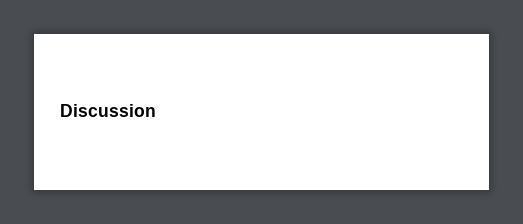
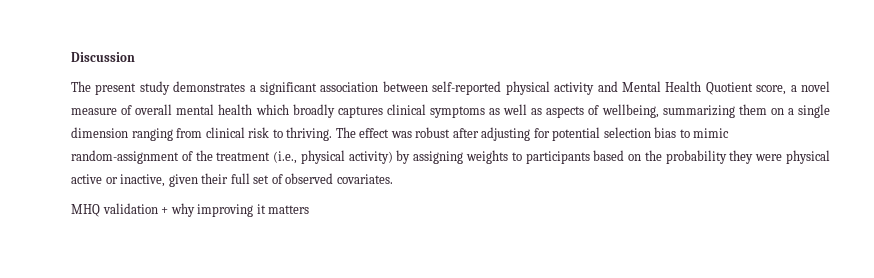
(156, 110) none -> [71,81,830,95] [71,104,831,118] [71,127,730,141] [71,150,831,164] [71,173,393,187] [71,203,310,217] // The present study demonstrates a significant association between self-reported physical activity and Mental Health Quotient score, a novel measure of overall mental health which broadly captures clinical symptoms as well as aspects of wellbeing, summarizing them on a single dimension ranging from clinical risk to thriving. The effect was robust after adjusting for potential selection bias to mimic random-assignment of the treatment (i.e., physical activity) by assigning weights to participants based on the probability they were physical active or inactive, given their full set of observed covariates. // MHQ validation + why improving it matters

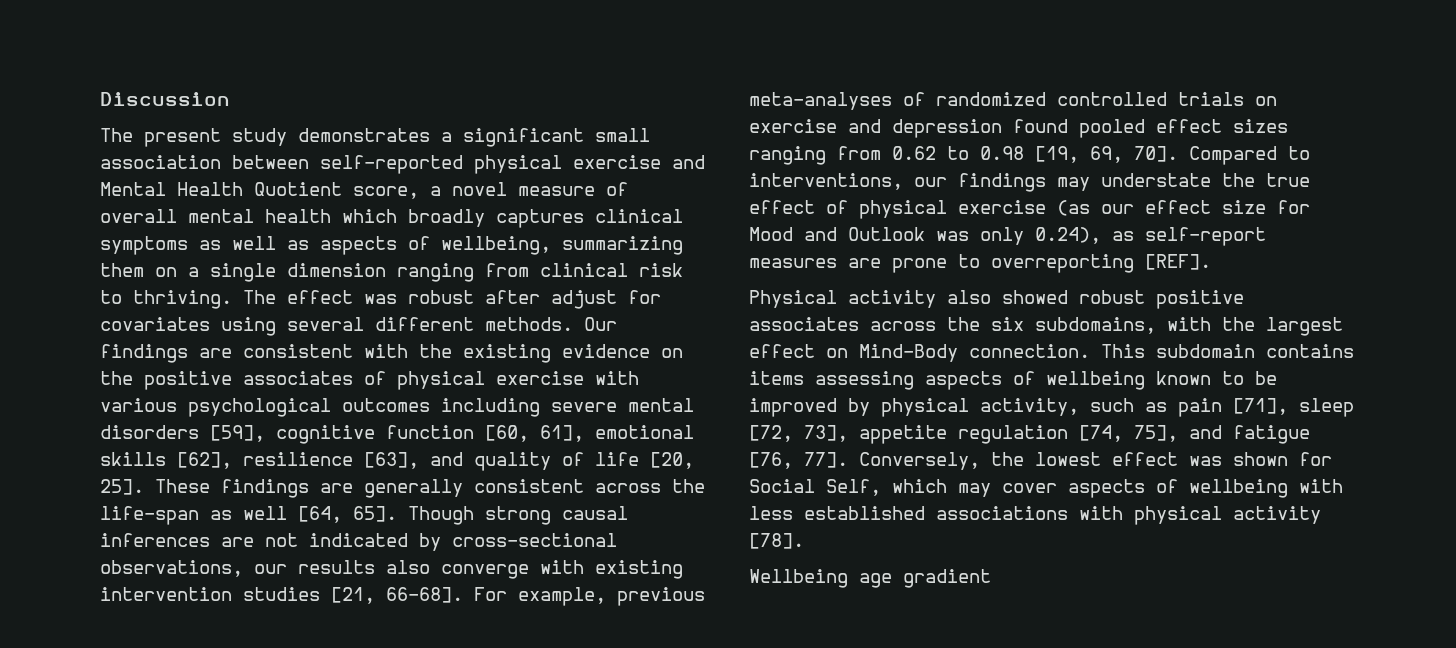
(318, 88) none -> [595,128,650,142] small
[554,82,595,95] activity -> [573,155,661,169] exercise
[481,127,730,141] [71,150,831,164] [71,173,393,187] [71,203,310,217] adjusting for potential selection bias to mimic random-assignment of the treatment (i.e., physical activity) by assigning weights to participants based on the probability they were physical active or inactive, given their full set of observed covariates. // MHQ validation + why improving it matters -> [551,290,661,309] [100,317,617,336] [100,344,683,363] [100,371,639,390] [100,398,694,417] [100,425,694,444] [100,452,694,471] [100,479,705,498] [100,506,628,525] [100,533,617,551] [100,560,683,579] [100,587,705,606] [749,92,1277,110] [749,119,1288,138] [749,146,1310,165] [749,173,1310,192] [749,200,1310,219] [749,227,1266,246] [749,254,1211,273] [749,290,1244,309] [749,317,1343,336] [749,344,1354,362] [749,371,1277,390] [749,398,1354,417] [749,425,1310,444] [749,452,1332,470] [749,479,1343,498] [749,506,1321,525] [749,533,804,549] [749,569,991,588] adjust for covariates using several different methods. Our findings are consistent with the existing evidence on the positive associates of physical exercise with various psychological outcomes including severe mental disorders [59], cognitive function [60, 61], emotional skills [62], resilience [63], and quality of life [20, 25]. These findings are generally consistent across the life-span as well [64, 65]. Though strong causal inferences are not indicated by cross-sectional observations, our results also converge with existing intervention studies [21, 66-68]. For example, previous meta-analyses of randomized controlled trials on exercise and depression found pooled effect sizes ranging from 0.62 to 0.98 [19, 69, 70]. Compared to interventions, our findings may understate the true effect of physical exercise (as our effect size for Mood and Outlook was only 0.24), as self-report measures are prone to overreporting [REF]. // Physical activity also showed robust positive associates across the six subdomains, with the largest effect on Mind-Body connection. This subdomain contains items assessing aspects of wellbeing known to be improved by physical activity, such as pain [71], sleep [72, 73], appetite regulation [74, 75], and fatigue [76, 77]. Conversely, the lowest effect was shown for Social Self, which may cover aspects of wellbeing with less established associations with physical activity [78]. // Wellbeing age gradient

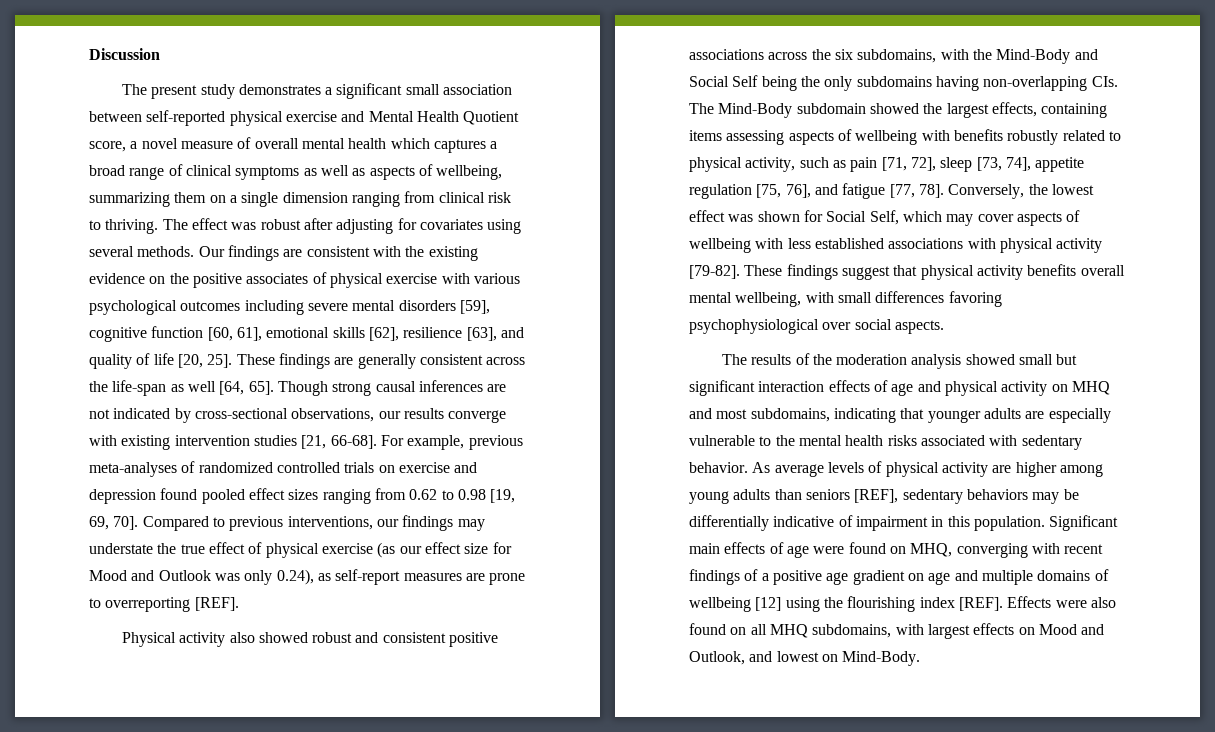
[408,209,584,228] broadly captures -> [433,139,498,153] [89,164,183,180] captures a broad range of
[551,290,617,309] adjust -> [336,219,394,234] adjusting
[375,317,474,331] different -> (134, 251) none
[386,560,430,574] also -> (444, 413) none
(1310, 153) none -> [229,516,284,531] previous
[1156,290,1244,309] [749,317,859,331] positive associates -> [355,632,499,647] [689,49,764,60] and consistent positive associations
[1266,317,1343,336] [749,344,1354,362] largest effect on Mind-Body connection. This subdomain contains -> [996,49,1098,64] [689,75,1118,91] [689,102,1108,118] Mind-Body and Social Self being the only subdomains having non-overlapping CIs. The Mind-Body subdomain showed the largest effects, containing
[1156,371,1277,385] [749,398,870,417] known to be improved by -> [921,129,1121,145] with benefits robustly related to
[1233,398,1354,417] [749,425,1310,444] [749,452,848,469] [71], sleep [72, 73], appetite regulation [74, 75], and fatigue [76, 77]. -> [881,157,1085,172] [689,183,944,199] [71, 72], sleep [73, 74], appetite regulation [75, 76], and fatigue [77, 78].
[749,533,804,549] [749,569,991,588] [78]. // Wellbeing age gradient -> [689,264,1125,280] [689,291,1002,307] [689,319,944,334] [721,353,1078,369] [689,380,1110,396] [689,408,1111,423] [689,435,1082,450] [689,461,1103,477] [689,489,1079,504] [689,515,1119,531] [689,542,1104,558] [689,569,1109,585] [689,596,1116,612] [689,623,1105,639] [689,651,921,666] [79-82]. These findings suggest that physical activity benefits overall mental wellbeing, with small differences favoring psychophysiological over social aspects. // The results of the moderation analysis showed small but significant interaction effects of age and physical activity on MHQ and most subdomains, indicating that younger adults are especially vulnerable to the mental health risks associated with sedentary behavior. As average levels of physical activity are higher among young adults than seniors [REF], sedentary behaviors may be differentially indicative of impairment in this population. Significant main effects of age were found on MHQ, converging with recent findings of a positive age gradient on age and multiple domains of wellbeing [12] using the flourishing index [REF]. Effects were also found on all MHQ subdomains, with largest effects on Mood and Outlook, and lowest on Mind-Body.

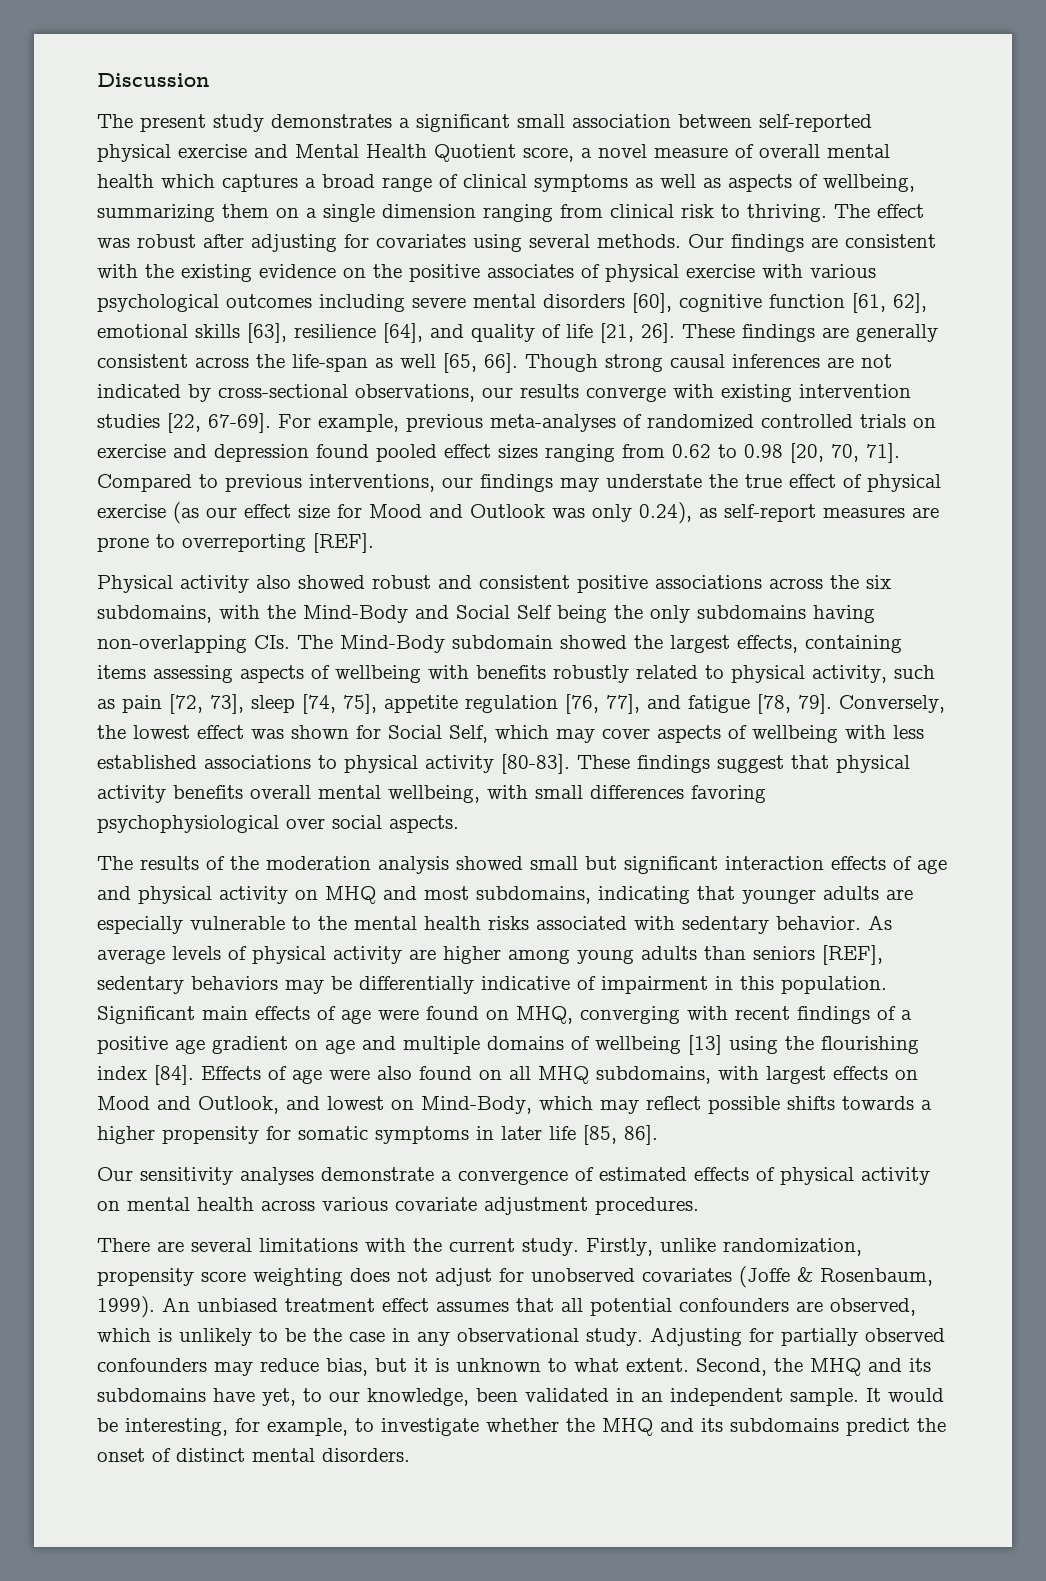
[459,300,490,314] [59], -> [632,293,672,313] [60],
[207,327,497,341] [60, 61], emotional skills [62], resilience [63], -> [852,293,927,313] [97,323,423,343] [61, 62], emotional skills [63], resilience [64],
[177,354,233,368] [20, 25]. -> [600,323,675,343] [21, 26].
[219,381,274,395] [64, 65]. -> [443,353,518,373] [65, 66].
[301,435,377,449] [21, 66-68]. -> [167,413,271,433] [22, 67-69].
[490,489,516,503] [89,516,139,530] [19, 69, 70]. -> [790,443,900,463] [20, 70, 71].
[881,157,1085,172] [689,183,944,199] [71, 72], sleep [73, 74], appetite regulation [75, 76], and fatigue [77, 78]. -> [169,694,832,714] [72, 73], sleep [74, 75], appetite regulation [76, 77], and fatigue [78, 79].
[967,238,1103,253] [689,265,740,279] with physical activity [79-82]. -> [318,754,570,774] to physical activity [80-83].
[755,597,782,611] [12] -> [688,1035,722,1055] [13]
[958,596,1052,611] [REF]. Effects -> [154,1065,322,1085] [84]. Effects of age
[842,651,921,666] Mind-Body. -> [421,1096,932,1114] [97,1125,658,1145] [97,1167,930,1185] [97,1197,699,1215] [97,1238,862,1256] [97,1266,933,1288] [97,1296,916,1318] [97,1327,945,1346] [97,1358,931,1376] [97,1388,944,1406] [97,1418,946,1436] [97,1448,410,1462] Mind-Body, which may reflect possible shifts towards a higher propensity for somatic symptoms in later life [85, 86]. // Our sensitivity analyses demonstrate a convergence of estimated effects of physical activity on mental health across various covariate adjustment procedures. // There are several limitations with the current study. Firstly, unlike randomization, propensity score weighting does not adjust for unobserved covariates (Joffe & Rosenbaum, 1999). An unbiased treatment effect assumes that all potential confounders are observed, which is unlikely to be the case in any observational study. Adjusting for partially observed confounders may reduce bias, but it is unknown to what extent. Second, the MHQ and its subdomains have yet, to our knowledge, been validated in an independent sample. It would be interesting, for example, to investigate whether the MHQ and its subdomains predict the onset of distinct mental disorders.

